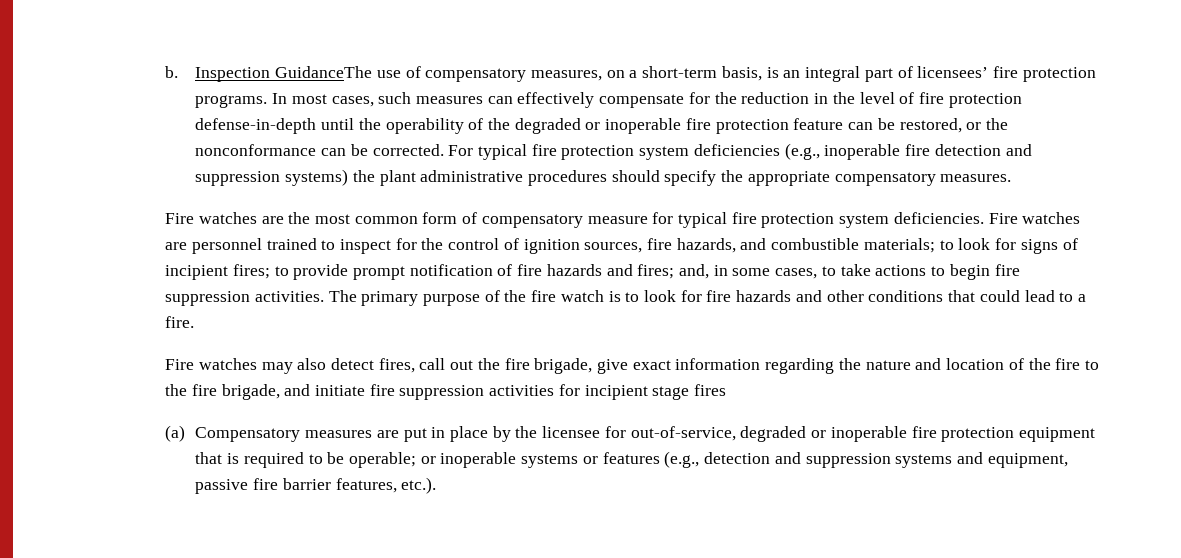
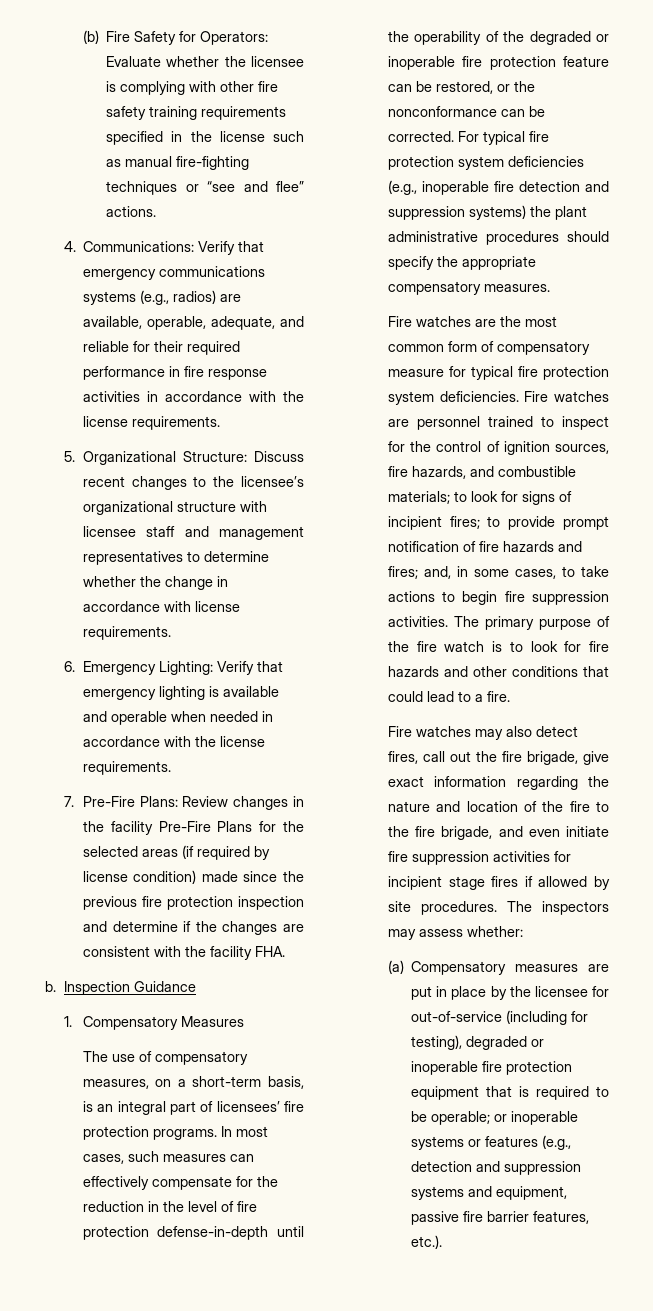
[165,66,373,82] b. Inspection GuidanceThe -> [82,30,269,45] [106,56,304,67] [106,81,279,95] [106,106,287,120] [106,131,304,145] [106,156,250,170] [106,181,304,195] [106,206,157,217] [63,241,265,255] [83,266,266,280] [83,290,242,305] [83,316,304,330] [83,341,241,355] [83,366,268,380] [83,391,305,402] [83,416,221,430] [63,451,304,465] [82,476,304,490] [82,501,267,515] [82,526,304,540] [82,551,269,565] [82,576,228,590] [82,601,240,612] [82,626,171,640] [63,661,283,675] [82,686,279,700] [82,711,273,725] [82,736,265,747] [82,761,171,775] [63,796,304,810] [82,821,304,835] [82,845,270,860] [82,870,304,884] [82,896,304,910] [82,921,304,935] [82,946,285,960] [44,981,196,995] [63,1016,244,1030] [82,1051,108,1062] (b) Fire Safety for Operators: Evaluate whether the licensee is complying with other fire safety training requirements specified in the license such as manual fire-fighting techniques or “see and flee” actions. // 4. Communications: Verify that emergency communications systems (e.g., radios) are available, operable, adequate, and reliable for their required performance in fire response activities in accordance with the license requirements. // 5. Organizational Structure: Discuss recent changes to the licensee’s organizational structure with licensee staff and management representatives to determine whether the change in accordance with license requirements. // 6. Emergency Lighting: Verify that emergency lighting is available and operable when needed in accordance with the license requirements. // 7. Pre-Fire Plans: Review changes in the facility Pre-Fire Plans for the selected areas (if required by license condition) made since the previous fire protection inspection and determine if the changes are consistent with the facility FHA. // b. Inspection Guidance // 1. Compensatory Measures // The
(311, 390) none -> [528,829,560,837] even
(727, 390) none -> [524,876,610,890] [387,901,609,915] [387,926,523,940] if allowed by site procedures. The inspectors may assess whether:
[630,426,736,441] out-of-service, -> [411,1010,589,1025] [411,1035,463,1050] out-of-service (including for testing),

